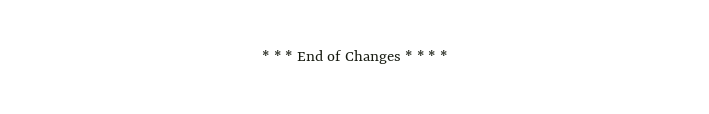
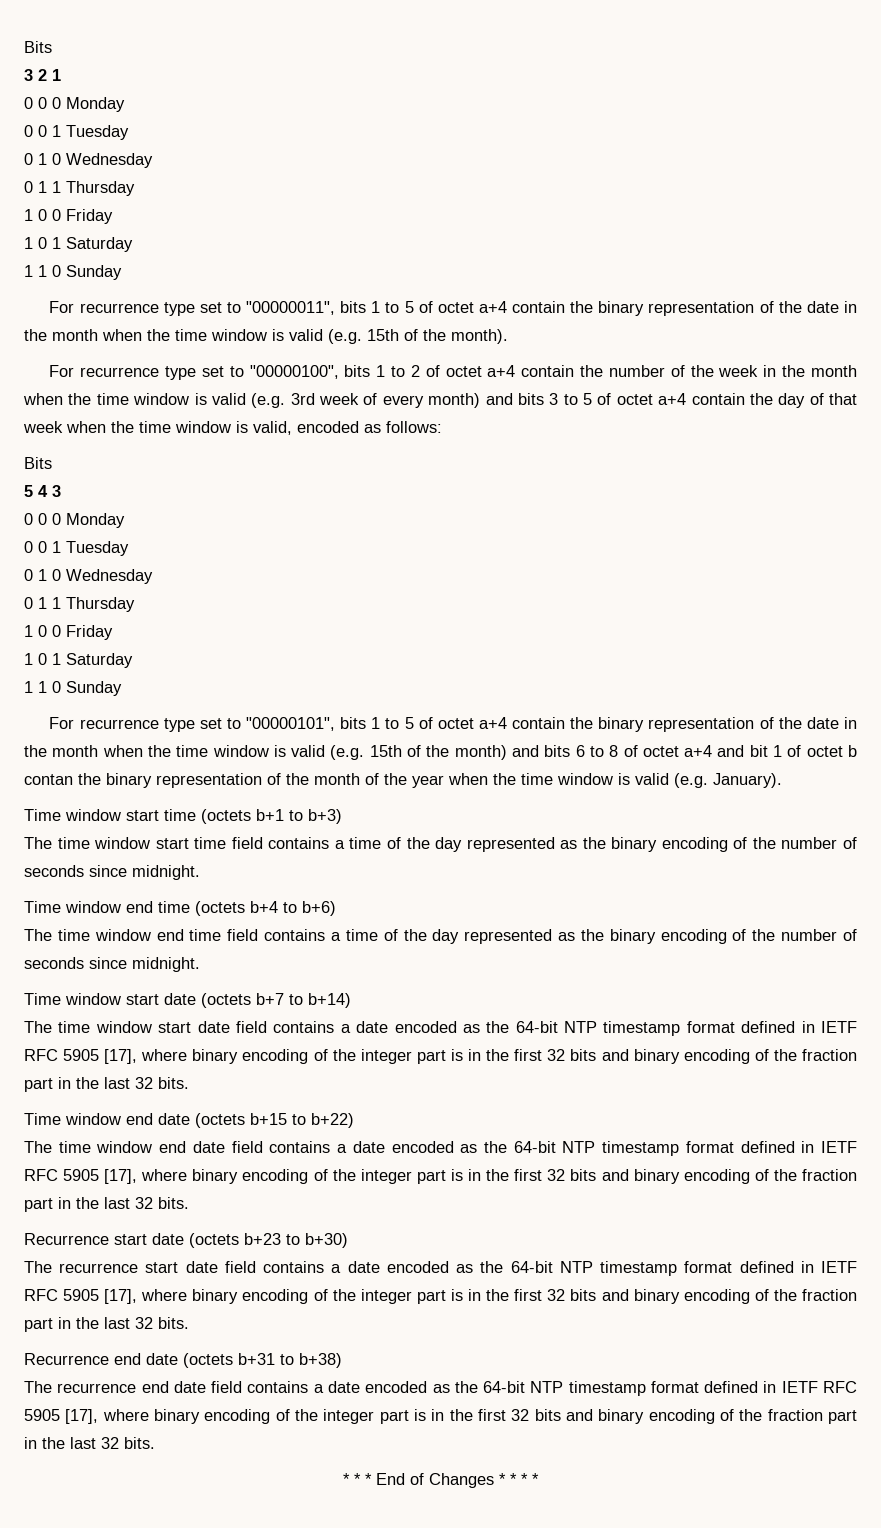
(262, 55) none -> [24,41,52,53] [24,69,61,81] [24,97,125,112] [24,125,129,140] [24,153,153,168] [24,181,135,196] [24,209,113,224] [24,237,133,252] [24,265,122,280] [49,301,857,316] [24,329,508,344] [49,365,857,380] [23,393,857,408] [23,421,442,435] [24,457,52,469] [24,485,61,497] [24,513,125,528] [24,541,129,556] [24,569,153,584] [24,597,135,612] [24,625,113,640] [24,653,133,668] [24,681,122,696] [49,717,857,732] [24,745,857,760] [24,773,782,788] [24,809,342,824] [24,837,857,852] [24,865,200,880] [24,901,336,916] [24,929,858,944] [24,957,200,972] [24,993,351,1008] [24,1021,858,1036] [24,1049,857,1064] [24,1077,189,1092] [24,1113,354,1128] [24,1141,857,1156] [24,1169,857,1184] [24,1197,189,1212] [24,1233,348,1248] [24,1261,858,1276] [24,1289,857,1304] [24,1317,189,1332] [24,1353,342,1368] [24,1381,858,1396] [24,1409,858,1424] [24,1437,155,1449] Bits // 3 2 1 // 0 0 0 Monday // 0 0 1 Tuesday // 0 1 0 Wednesday // 0 1 1 Thursday // 1 0 0 Friday // 1 0 1 Saturday // 1 1 0 Sunday // For recurrence type set to "00000011", bits 1 to 5 of octet a+4 contain the binary representation of the date in the month when the time window is valid (e.g. 15th of the month). // For recurrence type set to "00000100", bits 1 to 2 of octet a+4 contain the number of the week in the month when the time window is valid (e.g. 3rd week of every month) and bits 3 to 5 of octet a+4 contain the day of that week when the time window is valid, encoded as follows: // Bits // 5 4 3 // 0 0 0 Monday // 0 0 1 Tuesday // 0 1 0 Wednesday // 0 1 1 Thursday // 1 0 0 Friday // 1 0 1 Saturday // 1 1 0 Sunday // For recurrence type set to "00000101", bits 1 to 5 of octet a+4 contain the binary representation of the date in the month when the time window is valid (e.g. 15th of the month) and bits 6 to 8 of octet a+4 and bit 1 of octet b contan the binary representation of the month of the year when the time window is valid (e.g. January). // Time window start time (octets b+1 to b+3) // The time window start time field contains a time of the day represented as the binary encoding of the number of seconds since midnight. // Time window end time (octets b+4 to b+6) // The time window end time field contains a time of the day represented as the binary encoding of the number of seconds since midnight. // Time window start date (octets b+7 to b+14) // The time window start date field contains a date encoded as the 64-bit NTP timestamp format defined in IETF RFC 5905 [17], where binary encoding of the integer part is in the first 32 bits and binary encoding of the fraction part in the last 32 bits. // Time window end date (octets b+15 to b+22) // The time window end date field contains a date encoded as the 64-bit NTP timestamp format defined in IETF RFC 5905 [17], where binary encoding of the integer part is in the first 32 bits and binary encoding of the fraction part in the last 32 bits. // Recurrence start date (octets b+23 to b+30) // The recurrence start date field contains a date encoded as the 64-bit NTP timestamp format defined in IETF RFC 5905 [17], where binary encoding of the integer part is in the first 32 bits and binary encoding of the fraction part in the last 32 bits. // Recurrence end date (octets b+31 to b+38) // The recurrence end date field contains a date encoded as the 64-bit NTP timestamp format defined in IETF RFC 5905 [17], where binary encoding of the integer part is in the first 32 bits and binary encoding of the fraction part in the last 32 bits. //

